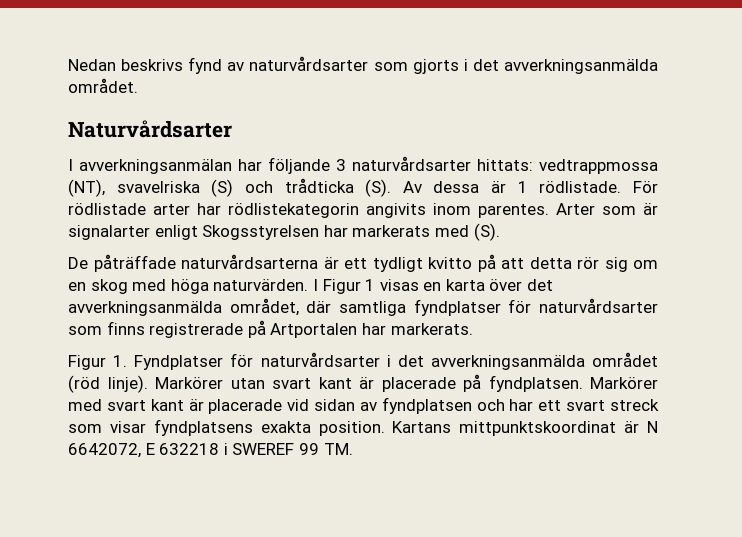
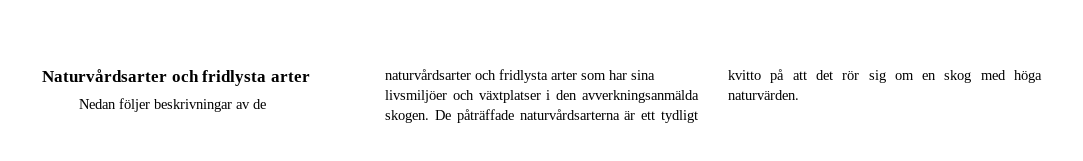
[68,56,658,74] [68,78,138,93] [68,120,232,138] [68,156,658,174] [68,178,658,197] [68,203,658,218] [68,223,500,241] Nedan beskrivs fynd av naturvårdsarter som gjorts i det avverkningsanmälda området. // Naturvårdsarter // I avverkningsanmälan har följande 3 naturvårdsarter hittats: vedtrappmossa (NT), svavelriska (S) och trådticka (S). Av dessa är 1 rödlistade. För rödlistade arter har rödlistekategorin angivits inom parentes. Arter som är signalarter enligt Skogsstyrelsen har markerats med (S). // -> [42,69,310,86] [78,98,266,112] [385,69,655,83] [385,90,699,103] [385,110,429,123] Naturvårdsarter och fridlysta arter // Nedan följer beskrivningar av de naturvårdsarter och fridlysta arter som har sina livsmiljöer och växtplatser i den avverkningsanmälda skogen.
[529,257,572,269] detta -> [815,70,833,80] det
[312,279,554,294] [68,298,659,316] [68,320,473,338] [68,352,658,370] [68,374,658,393] [68,397,659,414] [68,419,658,436] [68,443,353,458] I Figur 1 visas en karta över det avverkningsanmälda området, där samtliga fyndplatser för naturvårdsarter som finns registrerade på Artportalen har markerats. // Figur 1. Fyndplatser för naturvårdsarter i det avverkningsanmälda området (röd linje). Markörer utan svart kant är placerade på fyndplatsen. Markörer med svart kant är placerade vid sidan av fyndplatsen och har ett svart streck som visar fyndplatsens exakta position. Kartans mittpunktskoordinat är N 6642072, E 632218 i SWEREF 99 TM. -> (799, 95) none

